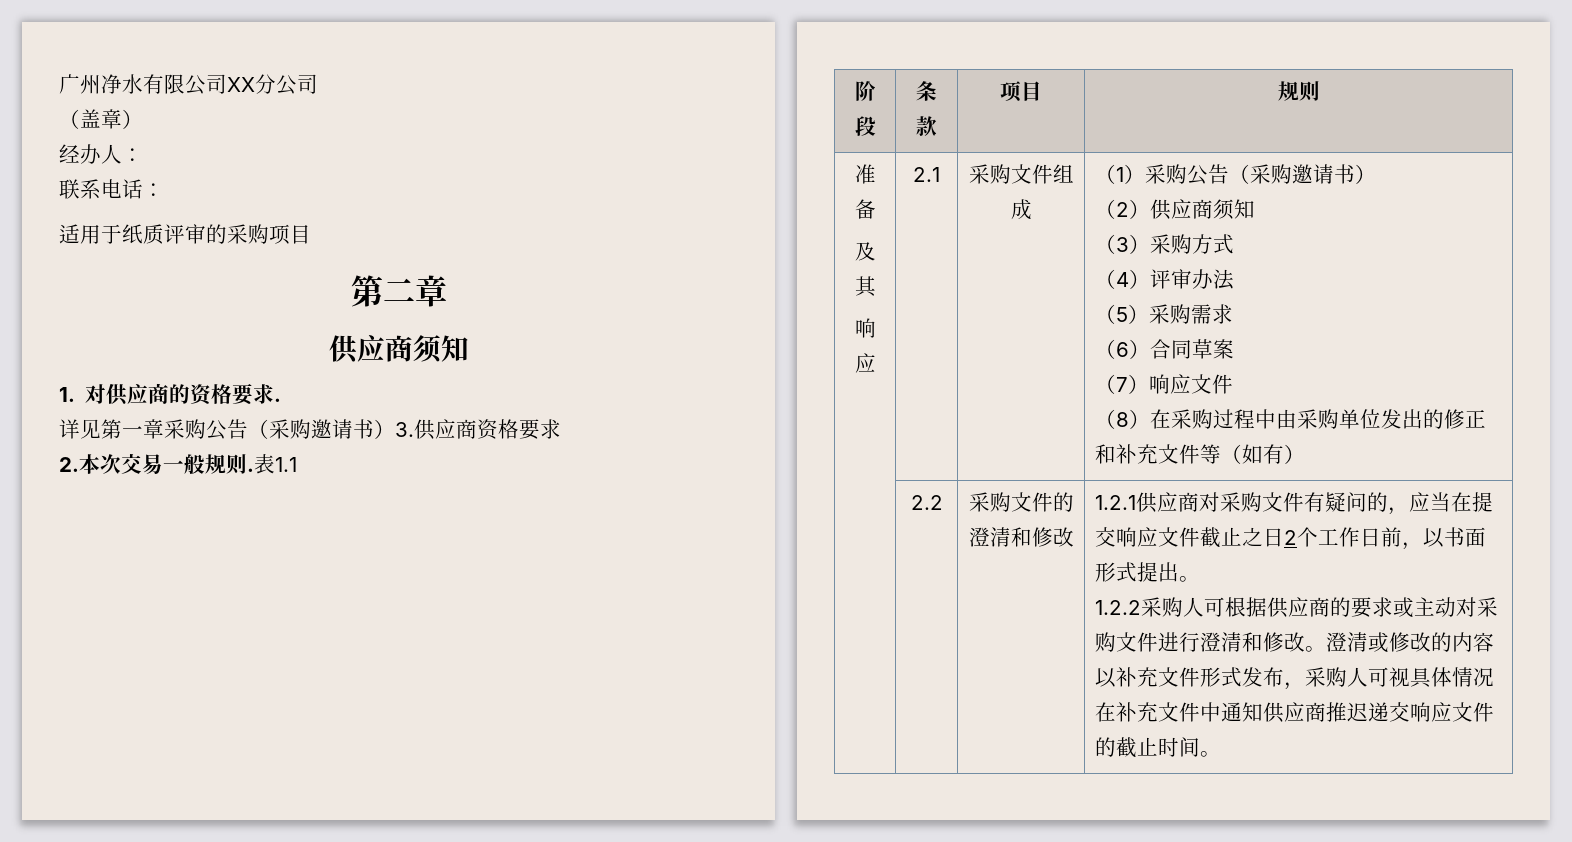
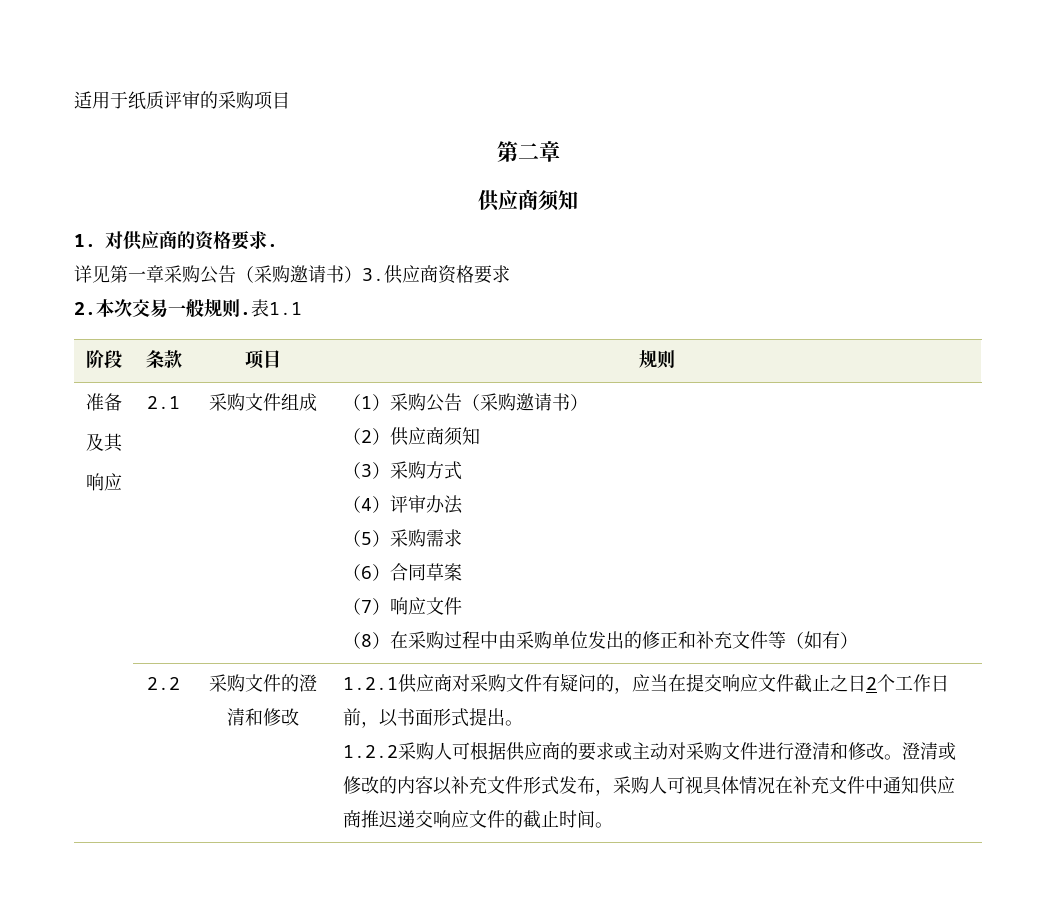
[59,74,318,95] [59,109,143,129] [59,144,143,164] [59,179,164,199] 广州净水有限公司XX分公司 // （盖章） // 经办人： // 联系电话： // -> (74, 100) none

